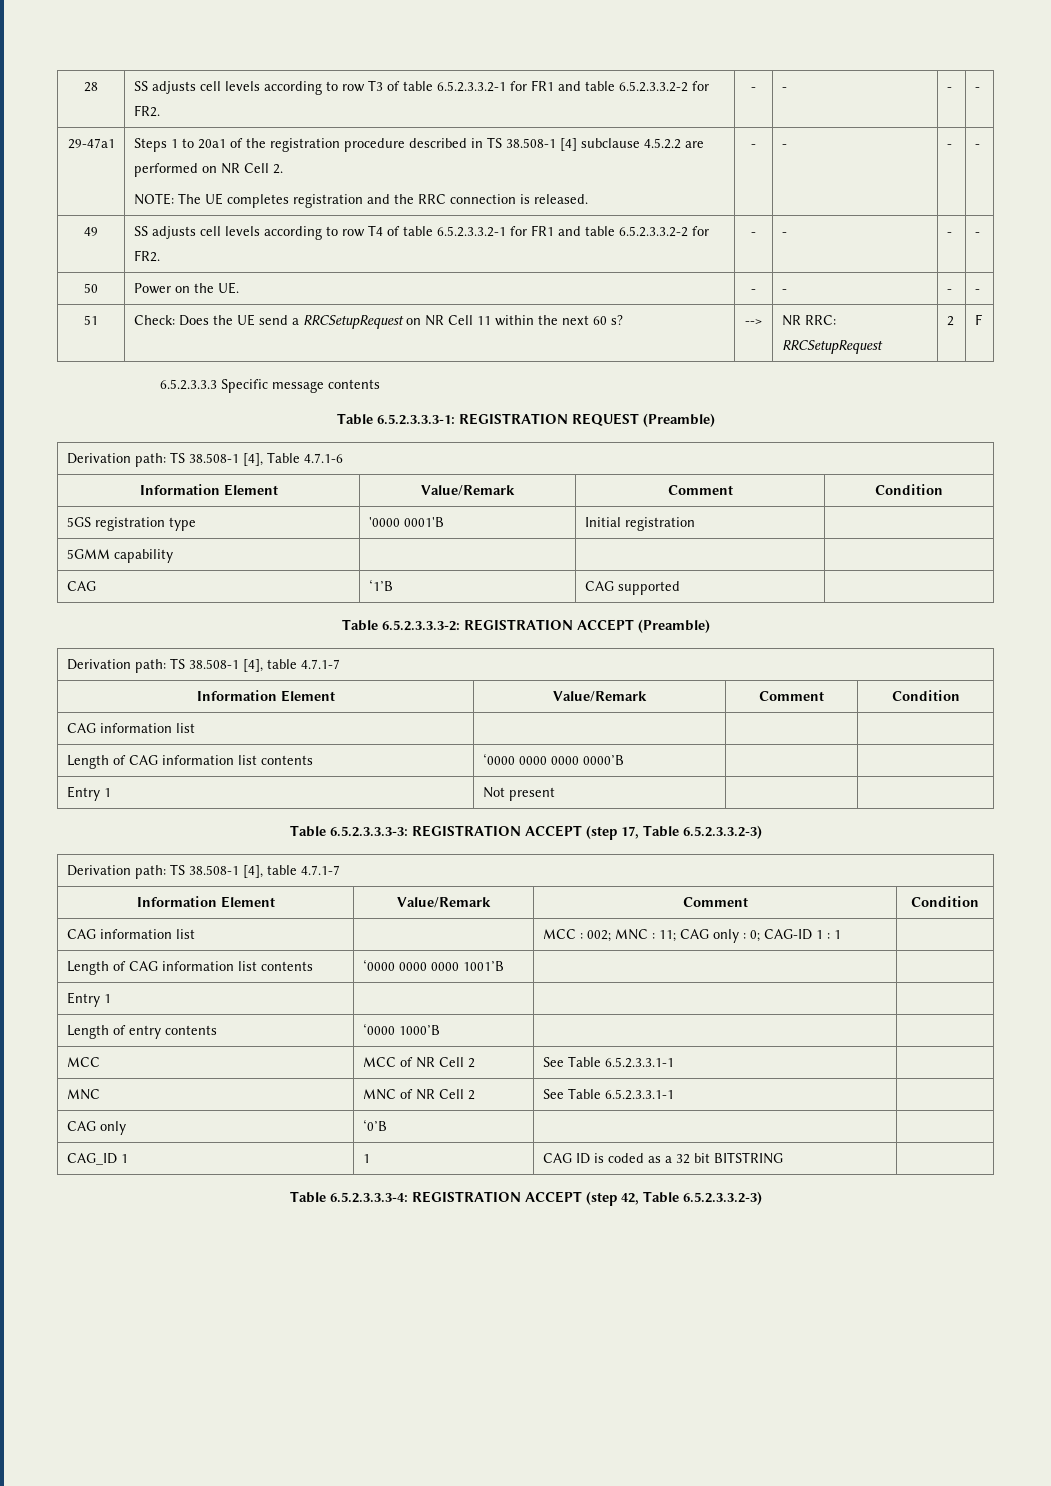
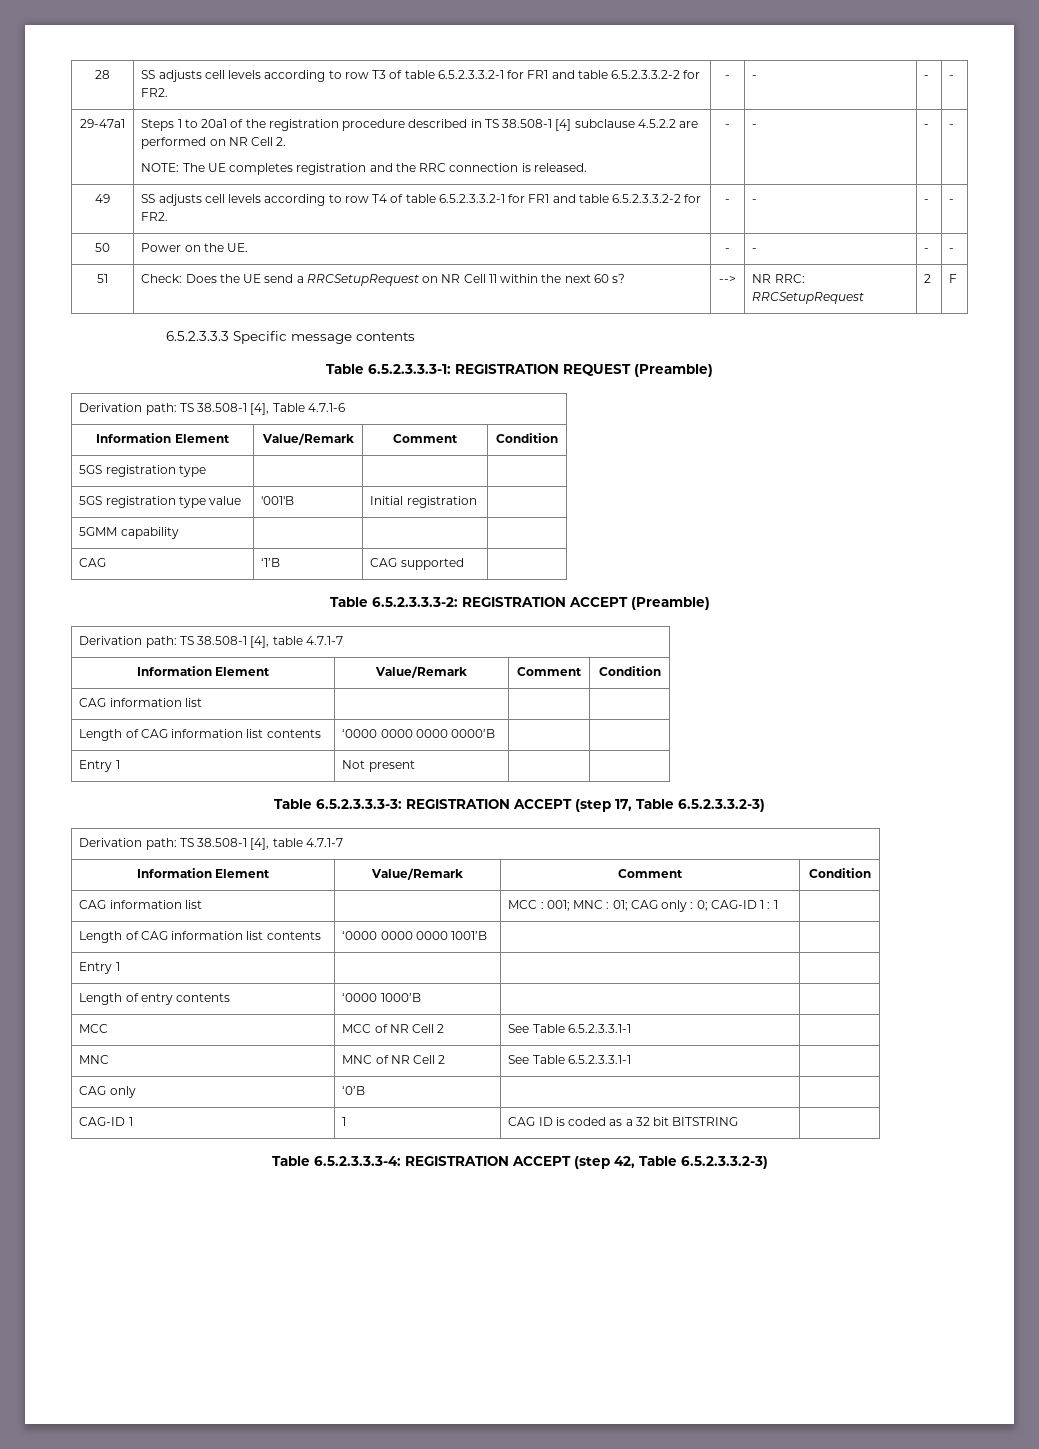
[368,517,444,527] '0000 0001'B -> [79,496,242,508] [261,496,295,505] | | // 5GS registration type value | '001'B
[586,930,611,942] 002; -> [546,900,570,911] 001;
[658,930,676,942] 11; -> [612,900,628,911] 01;
[66,1153,117,1165] CAG_ID -> [79,1117,126,1126] CAG-ID

